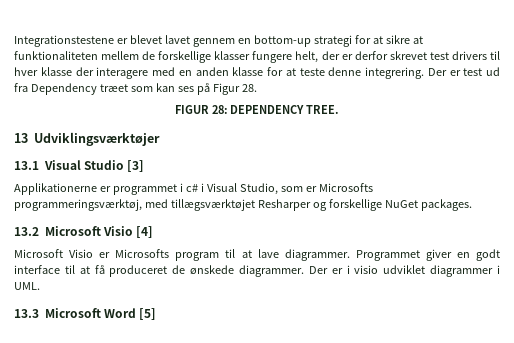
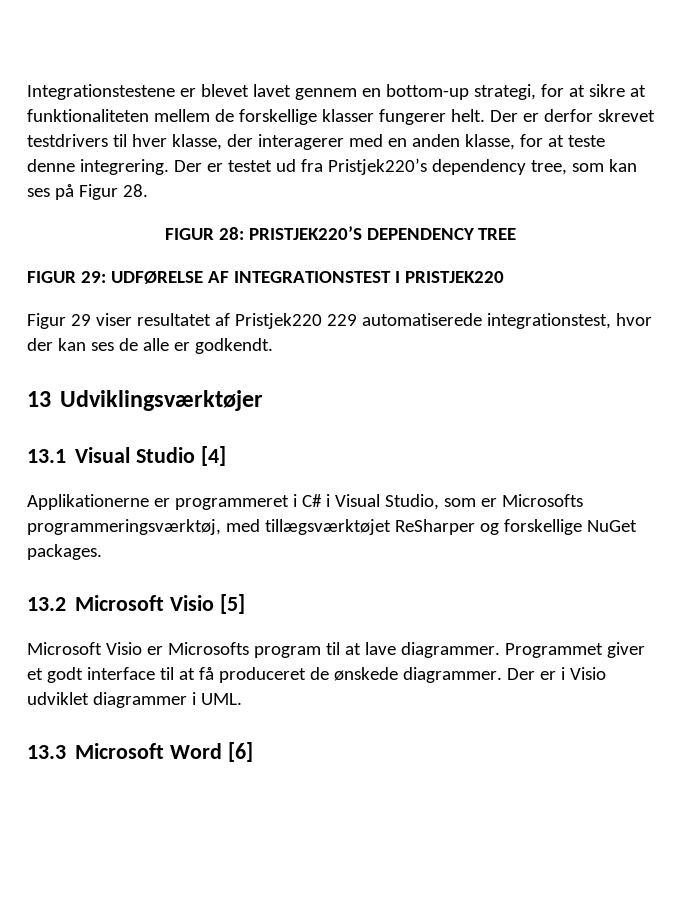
[313,35,352,47] strategi -> [473,84,536,100] strategi,
[252,51,501,63] [14,67,149,79] fungere helt, der er derfor skrevet test drivers til hver klasse der interagere -> [378,109,655,125] [27,134,344,150] fungerer helt. Der er derfor skrevet testdrivers til hver klasse, der interagerer
[232,67,264,76] klasse -> [464,134,515,150] klasse,
[463,68,483,76] test -> [227,160,272,172] testet
[30,83,128,95] Dependency træet -> [327,158,567,175] Pristjek220’s dependency tree,
[230,105,340,114] DEPENDENCY TREE. -> [248,226,517,240] [27,271,504,284] [27,313,652,329] [27,338,273,354] PRISTJEK220’S DEPENDENCY TREE // FIGUR 29: UDFØRELSE AF INTEGRATIONSTEST I PRISTJEK220 // Figur 29 viser resultatet af Pristjek220 229 automatiserede integrationstest, hvor der kan ses de alle er godkendt.
[126,160,144,172] [3] -> [200,446,226,466] [4]
[112,183,198,195] programmet i c# -> [174,494,322,510] programmeret i C#
[257,199,311,211] Resharper -> [394,519,475,535] ReSharper
[135,226,153,238] [4] -> [219,594,245,614] [5]
[456,252,470,258] en -> [27,668,43,680] et
[354,265,379,274] visio -> [569,667,606,680] Visio
[138,308,156,320] [5] -> [227,742,253,762] [6]

